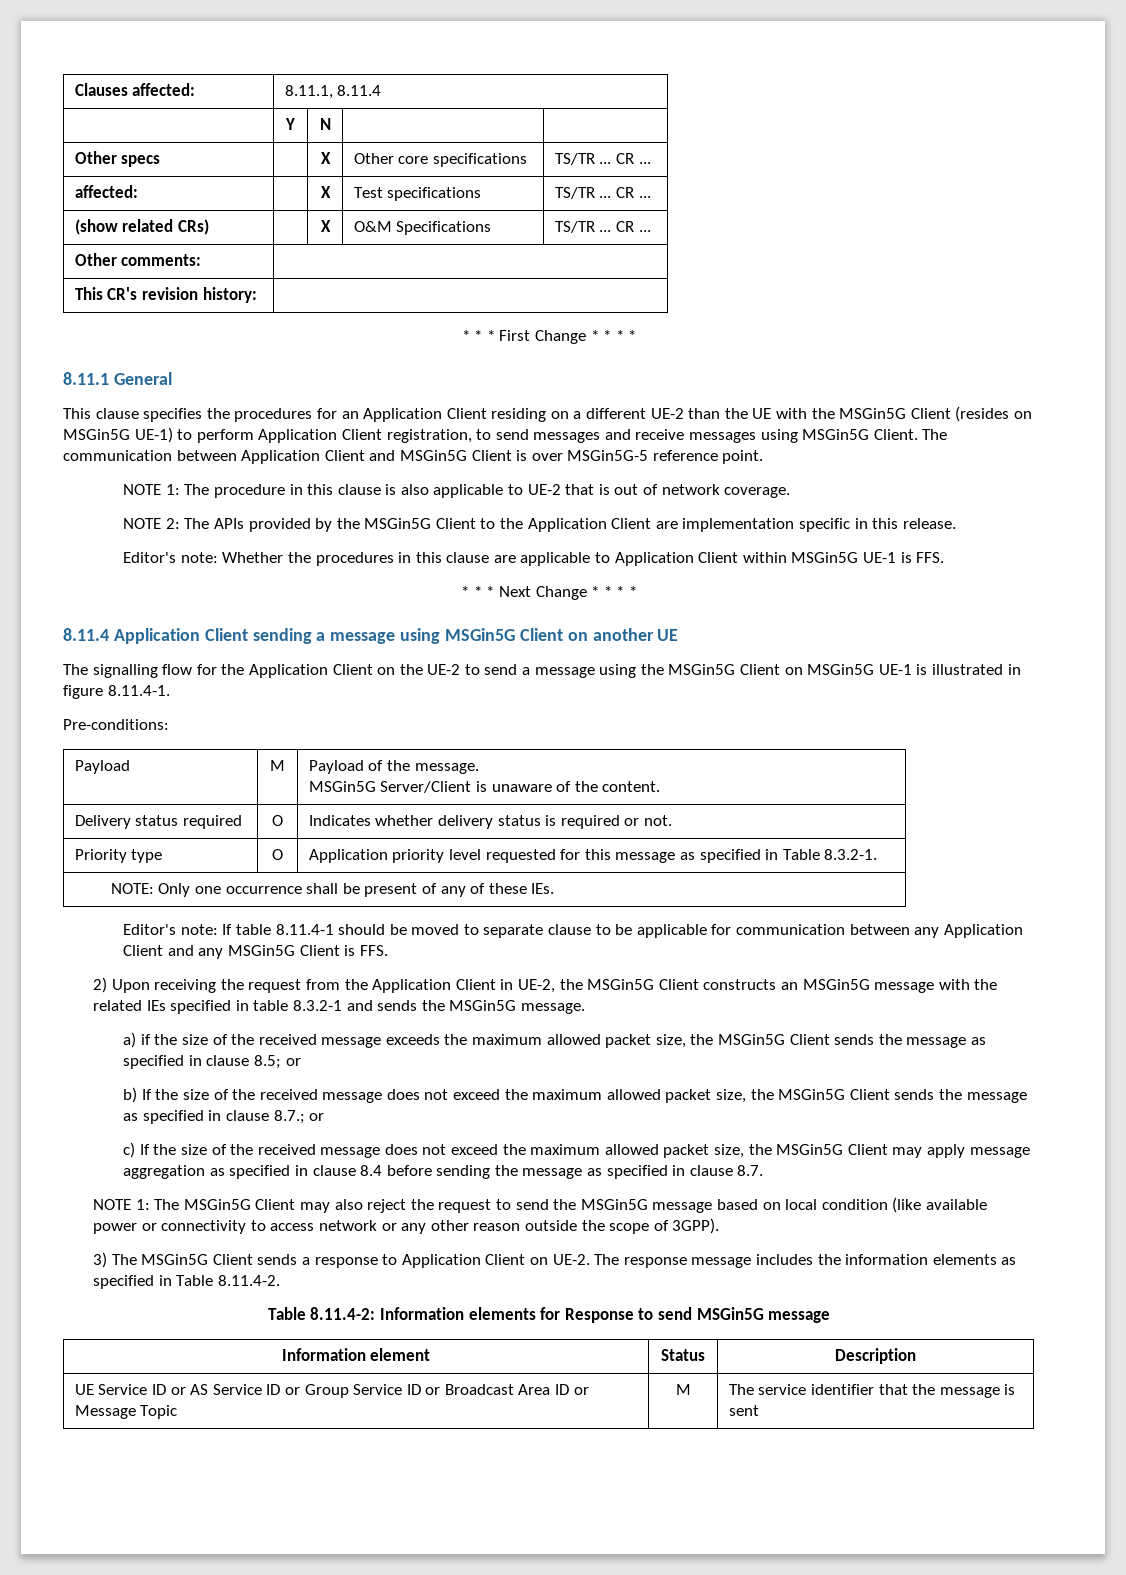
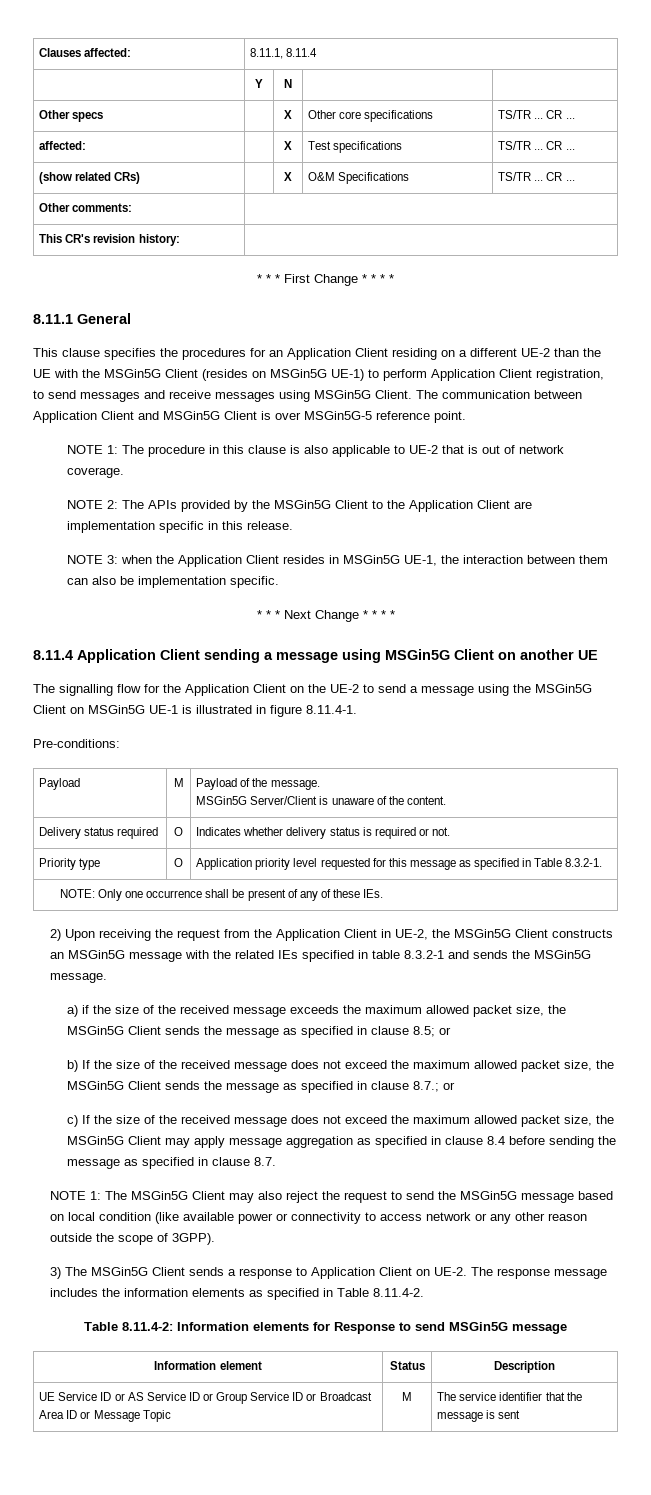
[123,552,945,566] Editor's note: Whether the procedures in this clause are applicable to Application Client within MSGin5G UE-1 is FFS. -> [67,555,609,567] [67,576,280,588] NOTE 3: when the Application Client resides in MSGin5G UE-1, the interaction between them can also be implementation specific.
[123,924,1023,938] [123,945,388,959] // Editor's note: If table 8.11.4-1 should be moved to separate clause to be applicable for communication between any Application Client and any MSGin5G Client is FFS. -> (384, 893) none

